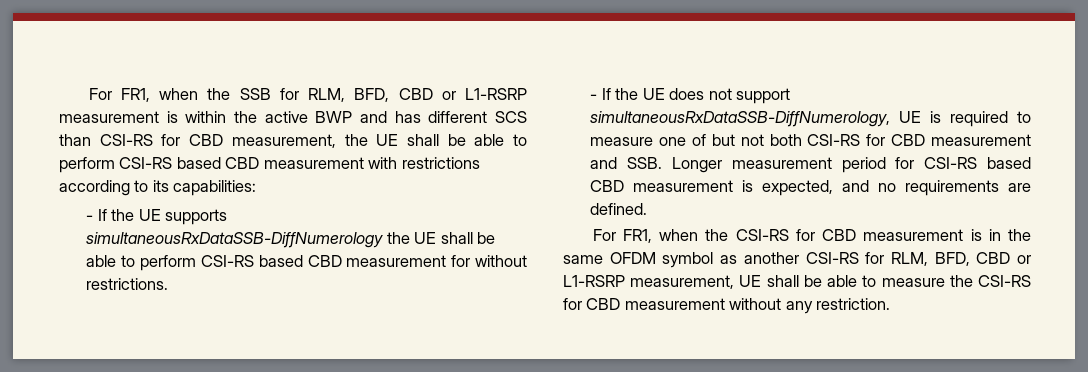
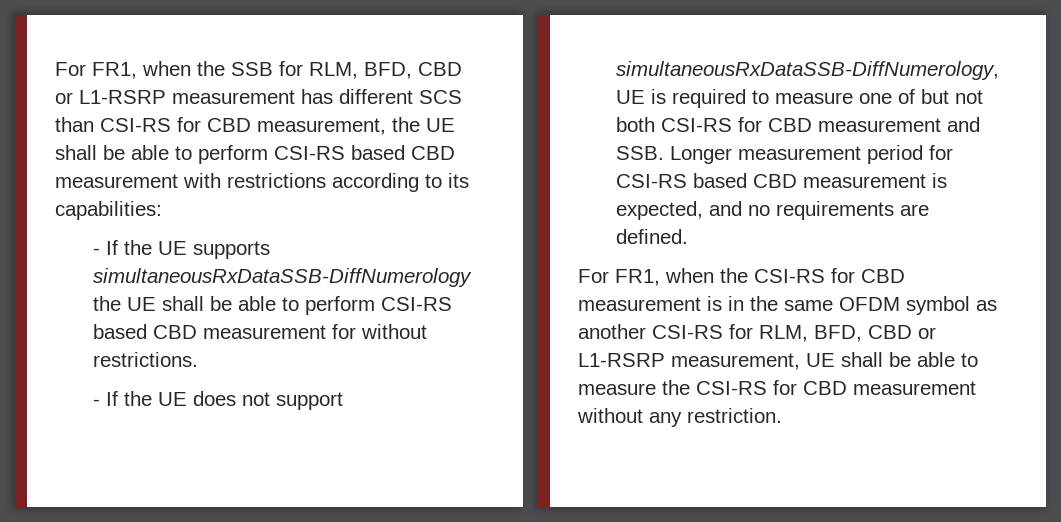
[166,111,387,123] is within the active BWP and -> (295, 97) none

